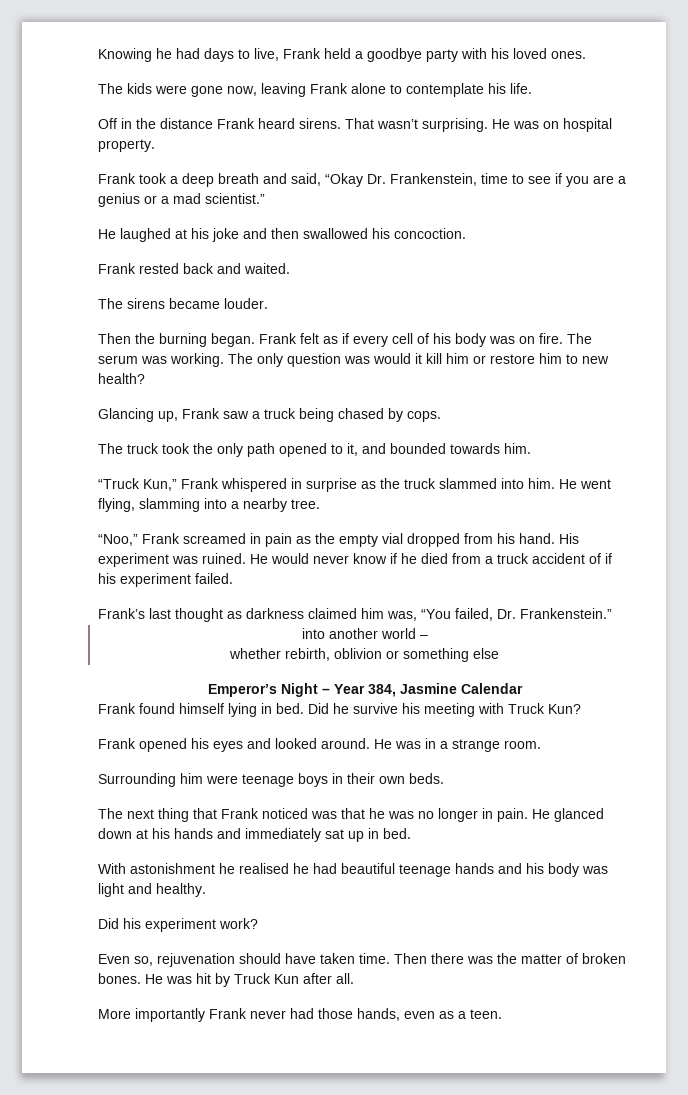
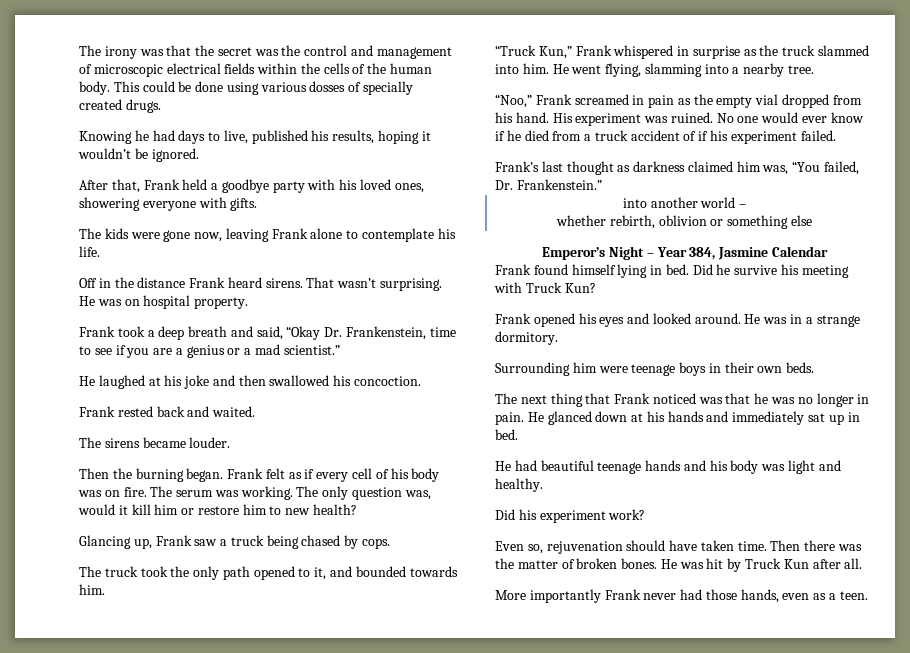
(98, 55) none -> [79,45,452,59] [79,63,433,77] [79,81,414,95] [79,99,161,113] The irony was that the secret was the control and management of microscopic electrical fields within the cells of the human body. This could be done using various dosses of specially created drugs. //
(279, 54) none -> [251,130,431,144] [78,148,199,162] [79,179,140,193] published his results, hoping it wouldn’t be ignored. // After that,
[551,51,586,59] ones. -> [394,183,424,193] [79,197,258,211] ones, showering everyone with gifts.
[344,356,370,364] was -> [404,490,431,500] was,
[250,553,349,564] He would never -> [716,112,828,123] No one would ever
[504,740,541,749] room. -> [495,331,558,345] dormitory.
[98,863,309,874] With astonishment he realised he -> [495,461,511,471] He

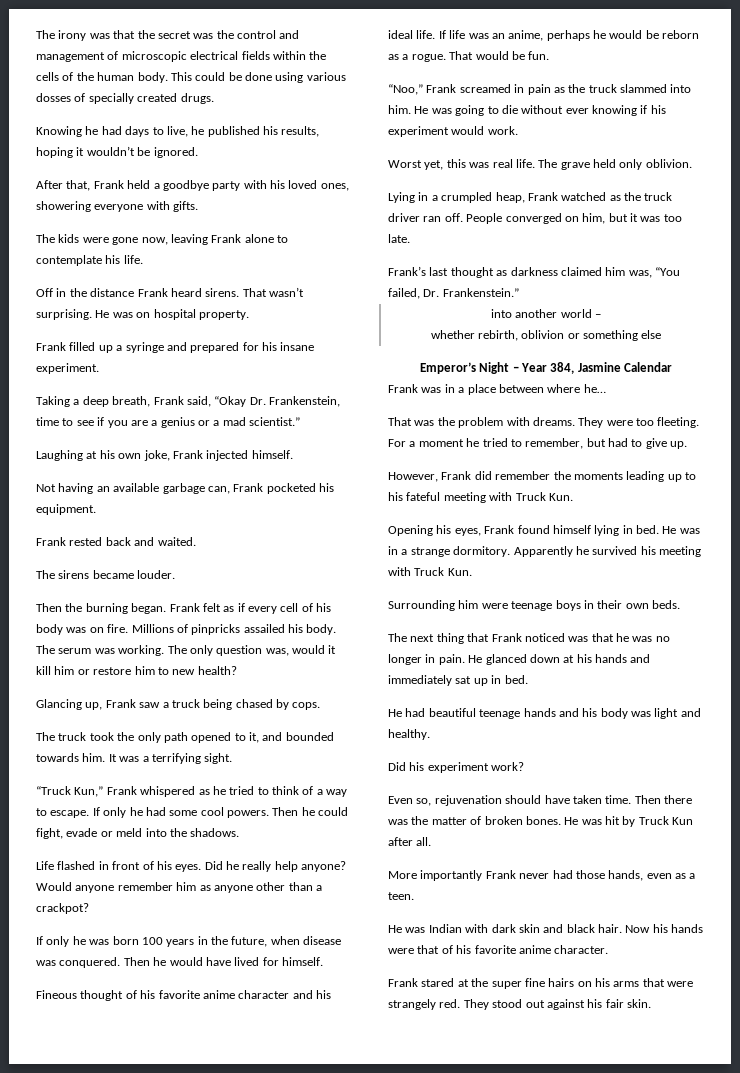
(248, 137) none -> [191,126,205,135] he
[117,326,253,340] took a deep breath and -> [69,342,315,353] [36,363,99,374] [36,396,184,407] filled up a syringe and prepared for his insane experiment. // Taking a deep breath, Frank
[79,375,422,389] He laughed at his joke and then swallowed his concoction. -> [36,450,293,461] [36,483,334,494] [36,504,96,515] Laughing at his own joke, Frank injected himself. // Not having an available garbage can, Frank pocketed his equipment.
(147, 492) none -> [131,624,337,635] Millions of pinpricks assailed his body.
(105, 589) none -> [108,753,233,764] It was a terrifying sight.
[677,45,870,59] [495,63,815,77] in surprise as the truck slammed into him. He went flying, slamming into a nearby tree. -> [198,786,348,797] [36,807,349,818] [36,828,240,839] [36,861,347,872] [36,882,322,893] [36,903,89,914] [36,936,342,947] [36,957,323,968] [36,990,331,1001] [388,30,700,41] [388,51,550,62] as he tried to think of a way to escape. If only he had some cool powers. Then he could fight, evade or meld into the shadows. // Life flashed in front of his eyes. Did he really help anyone? Would anyone remember him as anyone other than a crackpot? // If only he was born 100 years in the future, when disease was conquered. Then he would have lived for himself. // Fineous thought of his favorite anime character and his ideal life. If life was an anime, perhaps he would be reborn as a rogue. That would be fun.
[716,94,862,108] [495,112,864,126] [495,130,836,144] empty vial dropped from his hand. His experiment was ruined. No one would ever know if he died from a truck accident of if his experiment failed. -> [588,84,692,93] [388,105,666,116] [388,126,518,137] [388,159,692,170] [388,192,673,203] [388,213,682,224] [388,234,410,243] truck slammed into him. He was going to die without ever knowing if his experiment would work. // Worst yet, this was real life. The grave held only oblivion. // Lying in a crumpled heap, Frank watched as the truck driver ran off. People converged on him, but it was too late.
(531, 269) none -> [421,384,606,395] [388,417,700,428] [388,438,688,449] [388,471,696,482] [388,492,573,503] [388,525,515,536] was in a place between where he… // That was the problem with dreams. They were too fleeting. For a moment he tried to remember, but had to give up. // However, Frank did remember the moments leading up to his fateful meeting with Truck Kun. // Opening his eyes, Frank
[692,264,849,278] [494,282,596,293] [495,313,741,327] Did he survive his meeting with Truck Kun? // Frank opened his eyes and looked around. -> (659, 529) none
(558, 338) none -> [513,546,701,557] [388,567,472,576] Apparently he survived his meeting with Truck Kun.
(868, 595) none -> [388,924,704,933] [388,945,609,954] [388,978,694,989] [388,999,651,1010] // He was Indian with dark skin and black hair. Now his hands were that of his favorite anime character. // Frank stared at the super fine hairs on his arms that were strangely red. They stood out against his fair skin.

